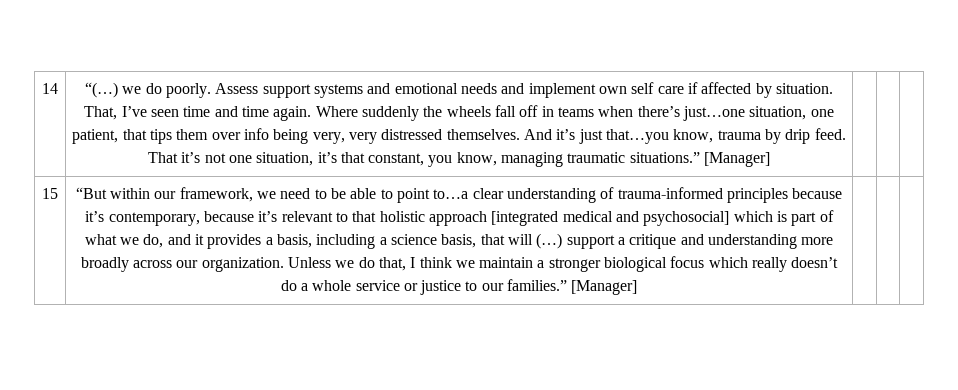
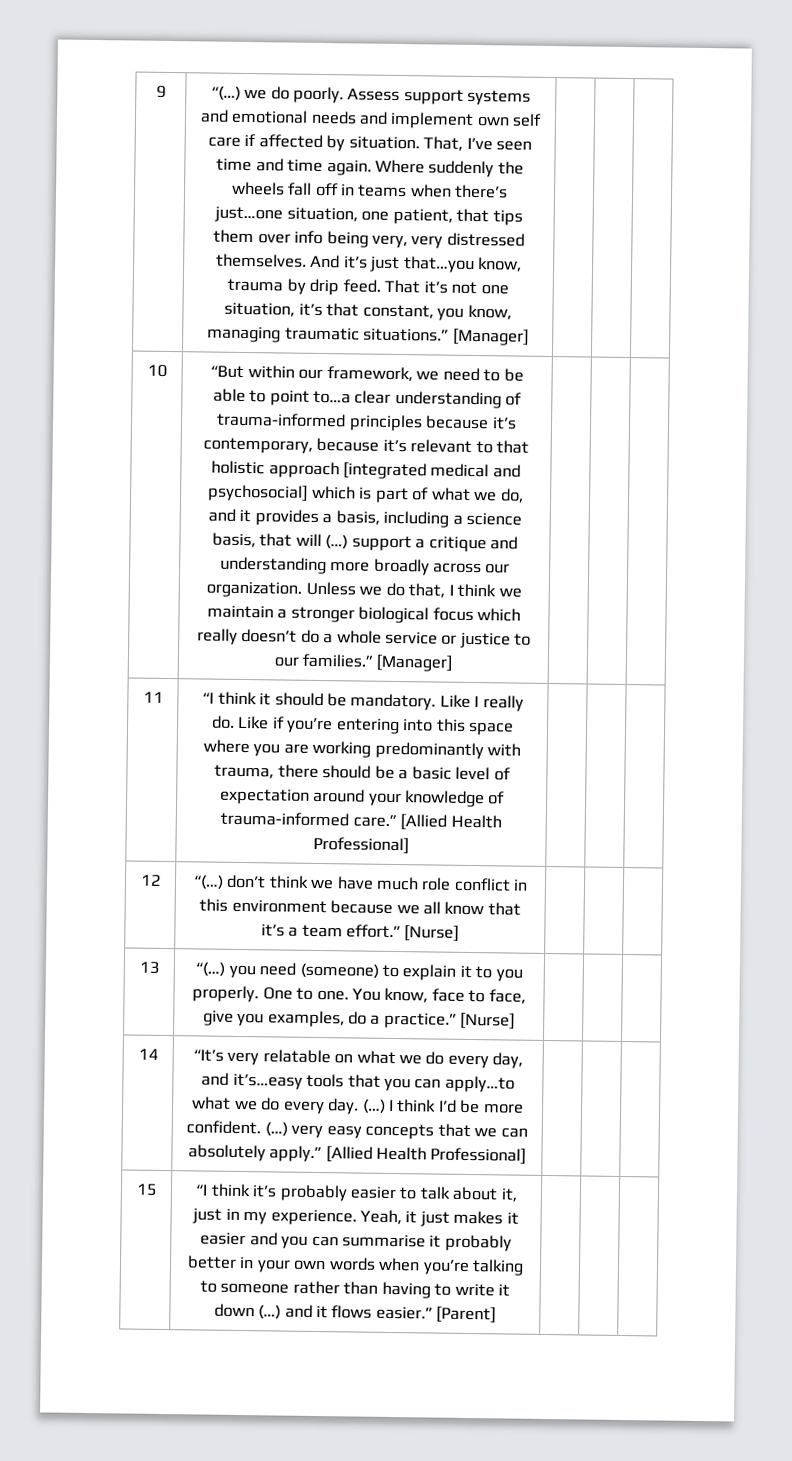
[42,83,58,94] 14 -> [155,85,167,98] 9
[42,188,58,199] 15 -> [146,364,168,377] 10
(638, 287) none -> [142,691,164,703] [202,691,524,712] [211,715,515,736] [202,739,522,760] [214,764,511,781] [219,788,506,808] [220,811,502,831] [313,835,409,855] [139,874,162,886] [192,874,529,892] [199,898,521,916] [260,924,460,942] [138,961,160,974] [195,961,523,982] [192,985,526,1004] [202,1010,516,1030] [137,1048,159,1060] [192,1049,524,1069] [201,1072,515,1093] [192,1096,524,1115] [186,1120,528,1140] [187,1144,527,1165] [135,1183,158,1196] [195,1183,518,1202] [192,1208,519,1227] [200,1232,512,1252] [186,1255,525,1276] [199,1280,511,1299] [213,1303,497,1324] // 11 | “I think it should be mandatory. Like I really do. Like if you’re entering into this space where you are working predominantly with trauma, there should be a basic level of expectation around your knowledge of trauma-informed care.” [Allied Health Professional] | | | // 12 | “(…) don’t think we have much role conflict in this environment because we all know that it’s a team effort.” [Nurse] | | | // 13 | “(…) you need (someone) to explain it to you properly. One to one. You know, face to face, give you examples, do a practice.” [Nurse] | | | // 14 | “It’s very relatable on what we do every day, and it’s…easy tools that you can apply…to what we do every day. (…) I think I’d be more confident. (…) very easy concepts that we can absolutely apply.” [Allied Health Professional] | | | // 15 | “I think it’s probably easier to talk about it, just in my experience. Yeah, it just makes it easier and you can summarise it probably better in your own words when you’re talking to someone rather than having to write it down (…) and it flows easier.” [Parent] | | |

